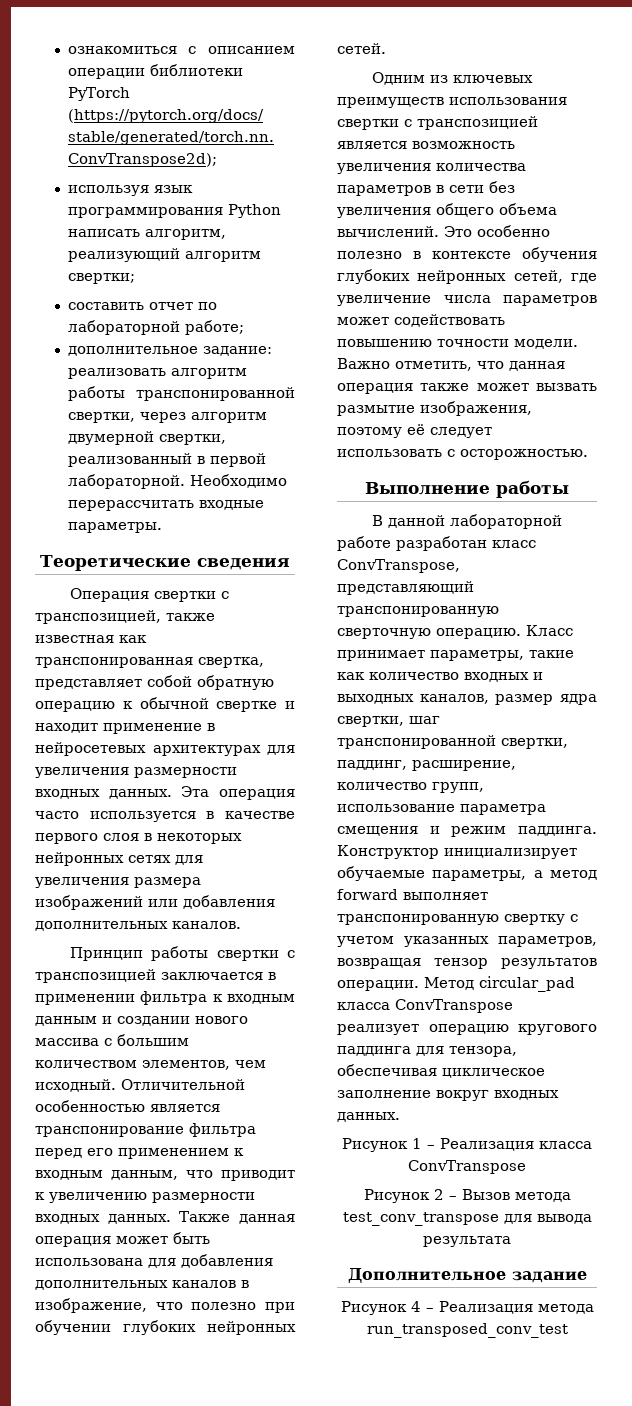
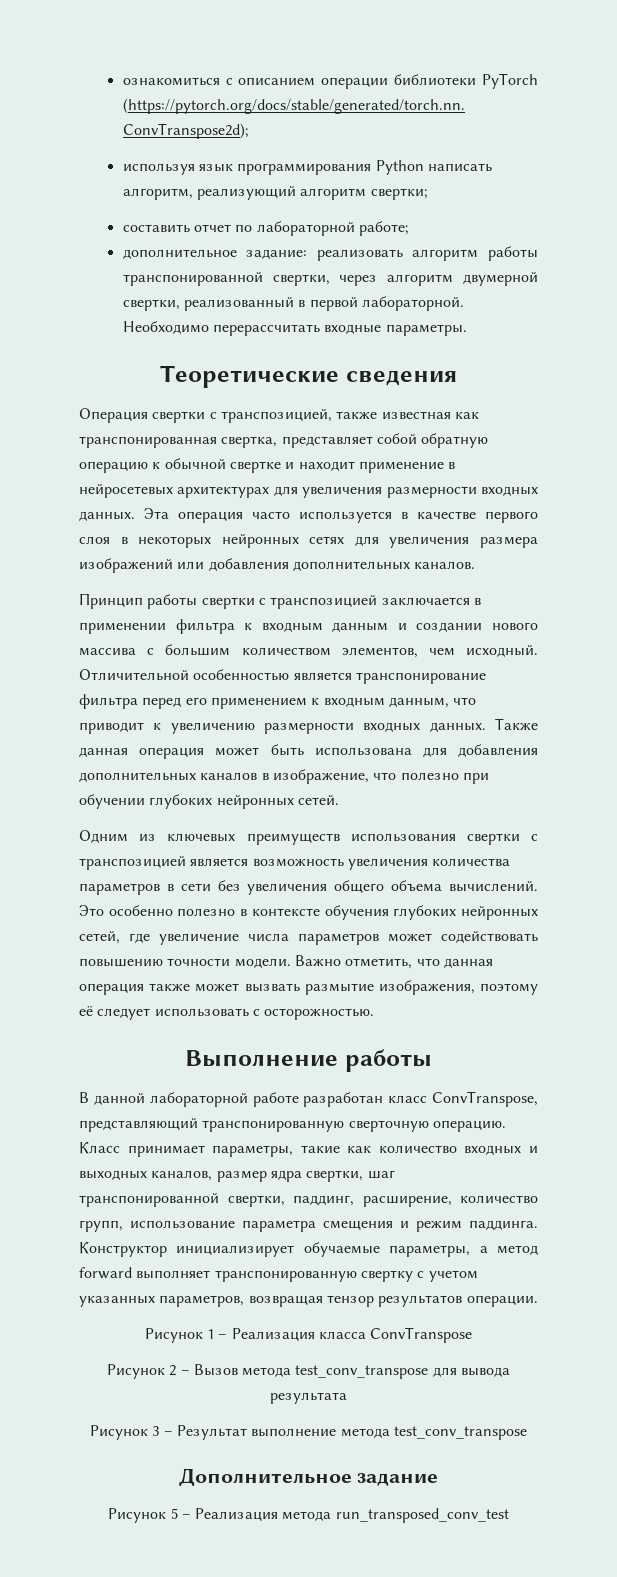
[424,976,575,992] [337,999,513,1013] [337,1024,597,1035] [337,1046,517,1057] [337,1064,545,1078] [337,1090,559,1101] [337,1112,400,1122] Метод circular_pad класса ConvTranspose реализует операцию кругового паддинга для тензора, обеспечивая циклическое заполнение вокруг входных данных. -> (538, 1301) none
(511, 1241) none -> [90,1425,527,1440] // Рисунок 3 – Результат выполнение метода test_conv_transpose
[410,1301,421,1312] 4 -> [170,1508,178,1519] 5

